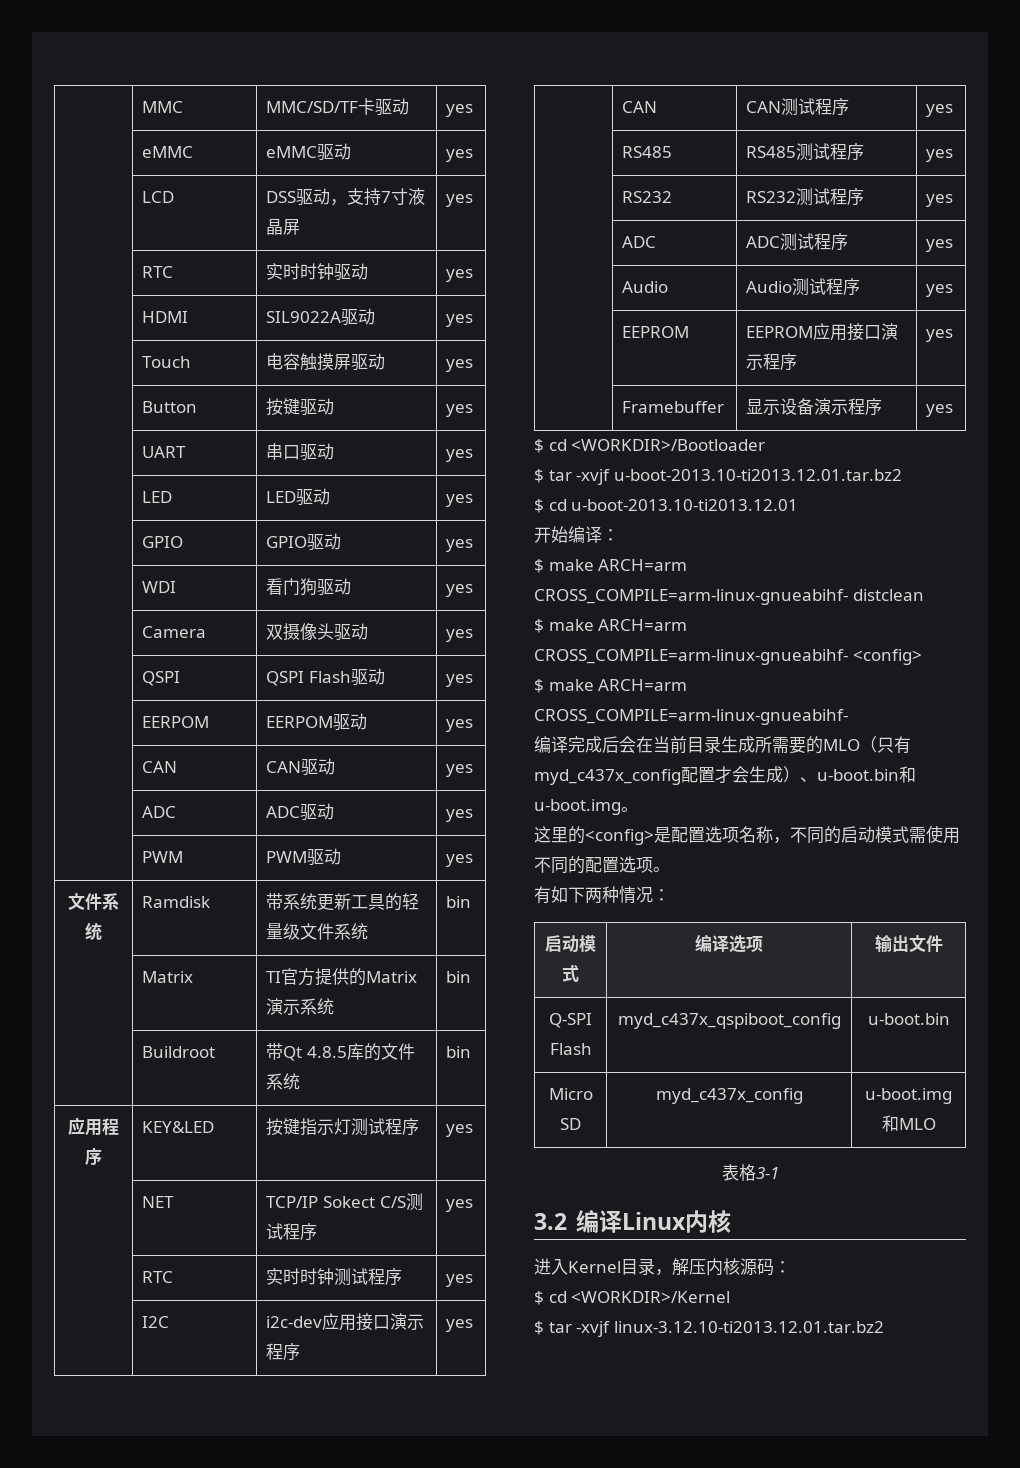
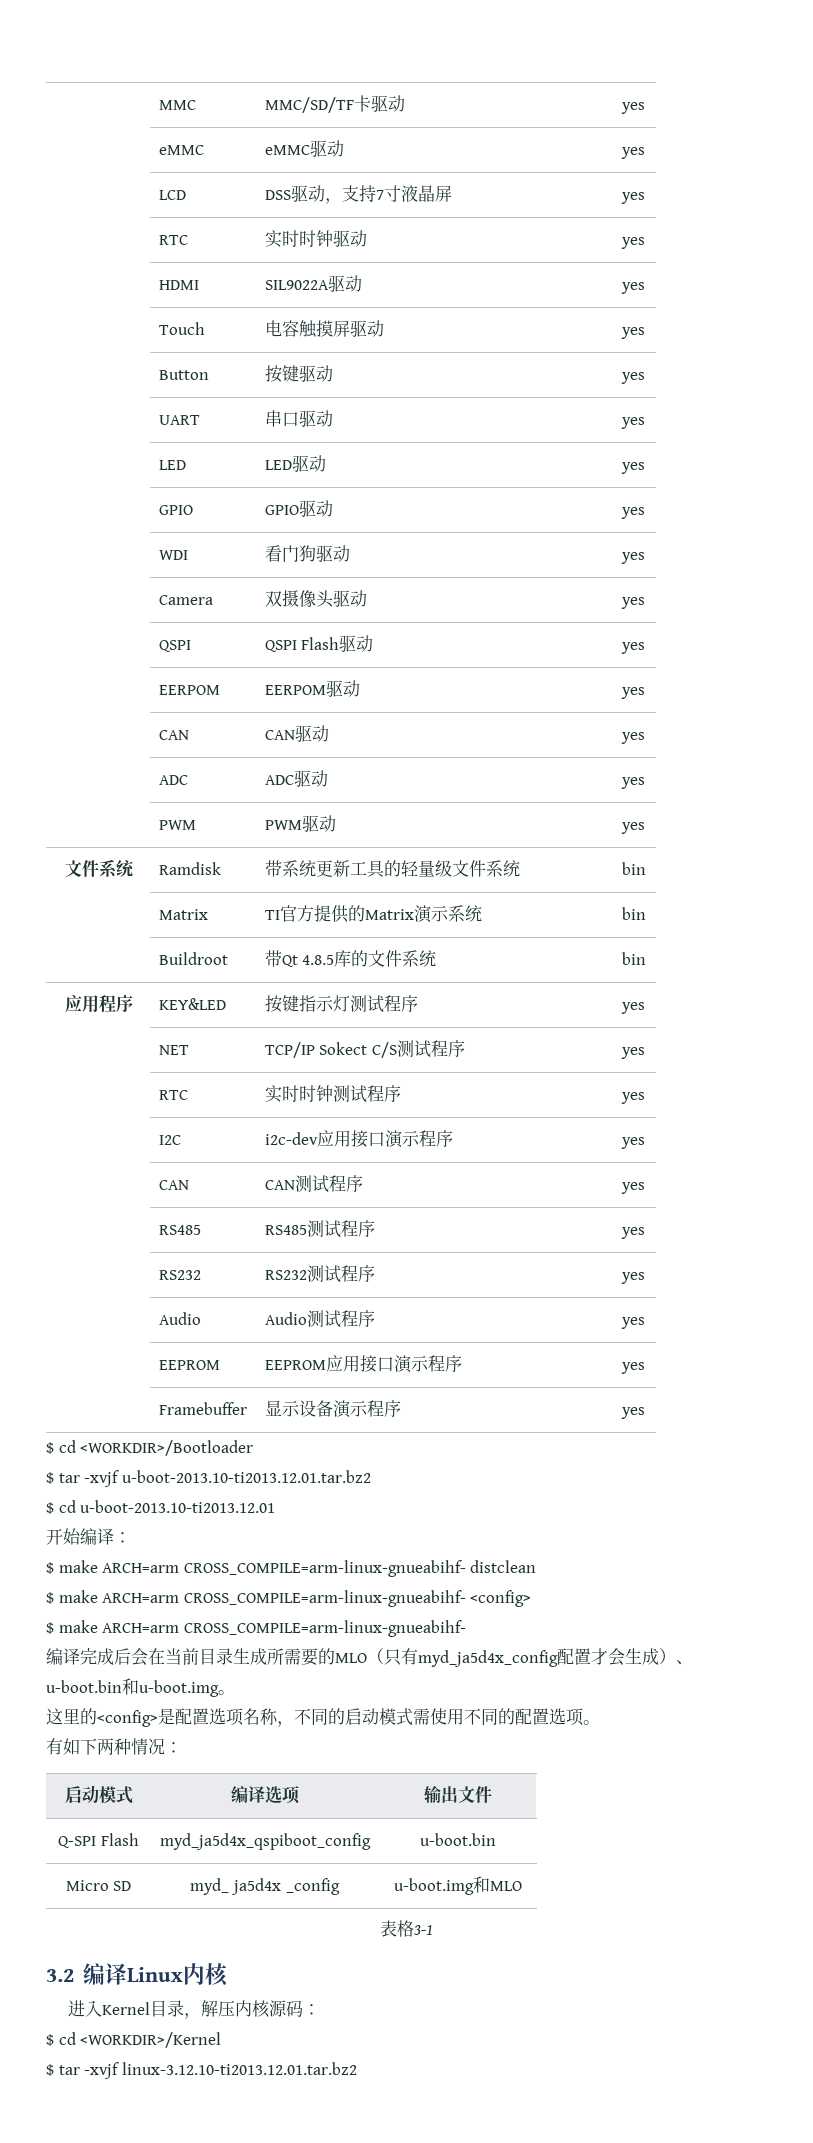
[622,236,657,248] [746,233,849,251] [926,239,954,252] // | ADC | ADC测试程序 | yes -> (645, 1278) none
[534,769,681,785] myd_c437x_config -> [418,1650,558,1667] myd_ja5d4x_config
[617,1013,841,1029] myd_c437x_qspiboot_config -> [159,1833,371,1850] myd_ja5d4x_qspiboot_config
[655,1088,803,1104] myd_c437x_config -> [190,1878,340,1895] myd_ ja5d4x _config

